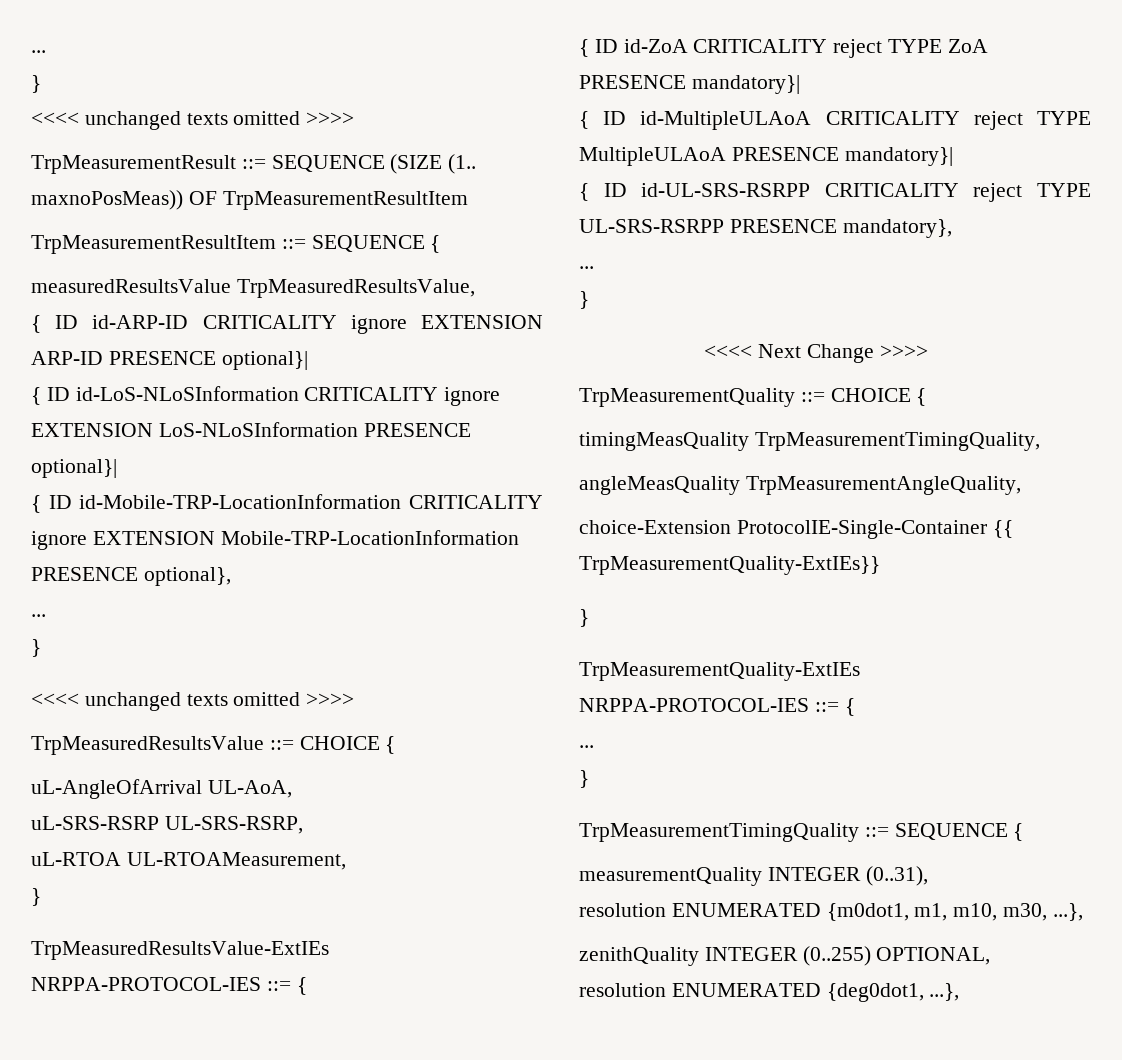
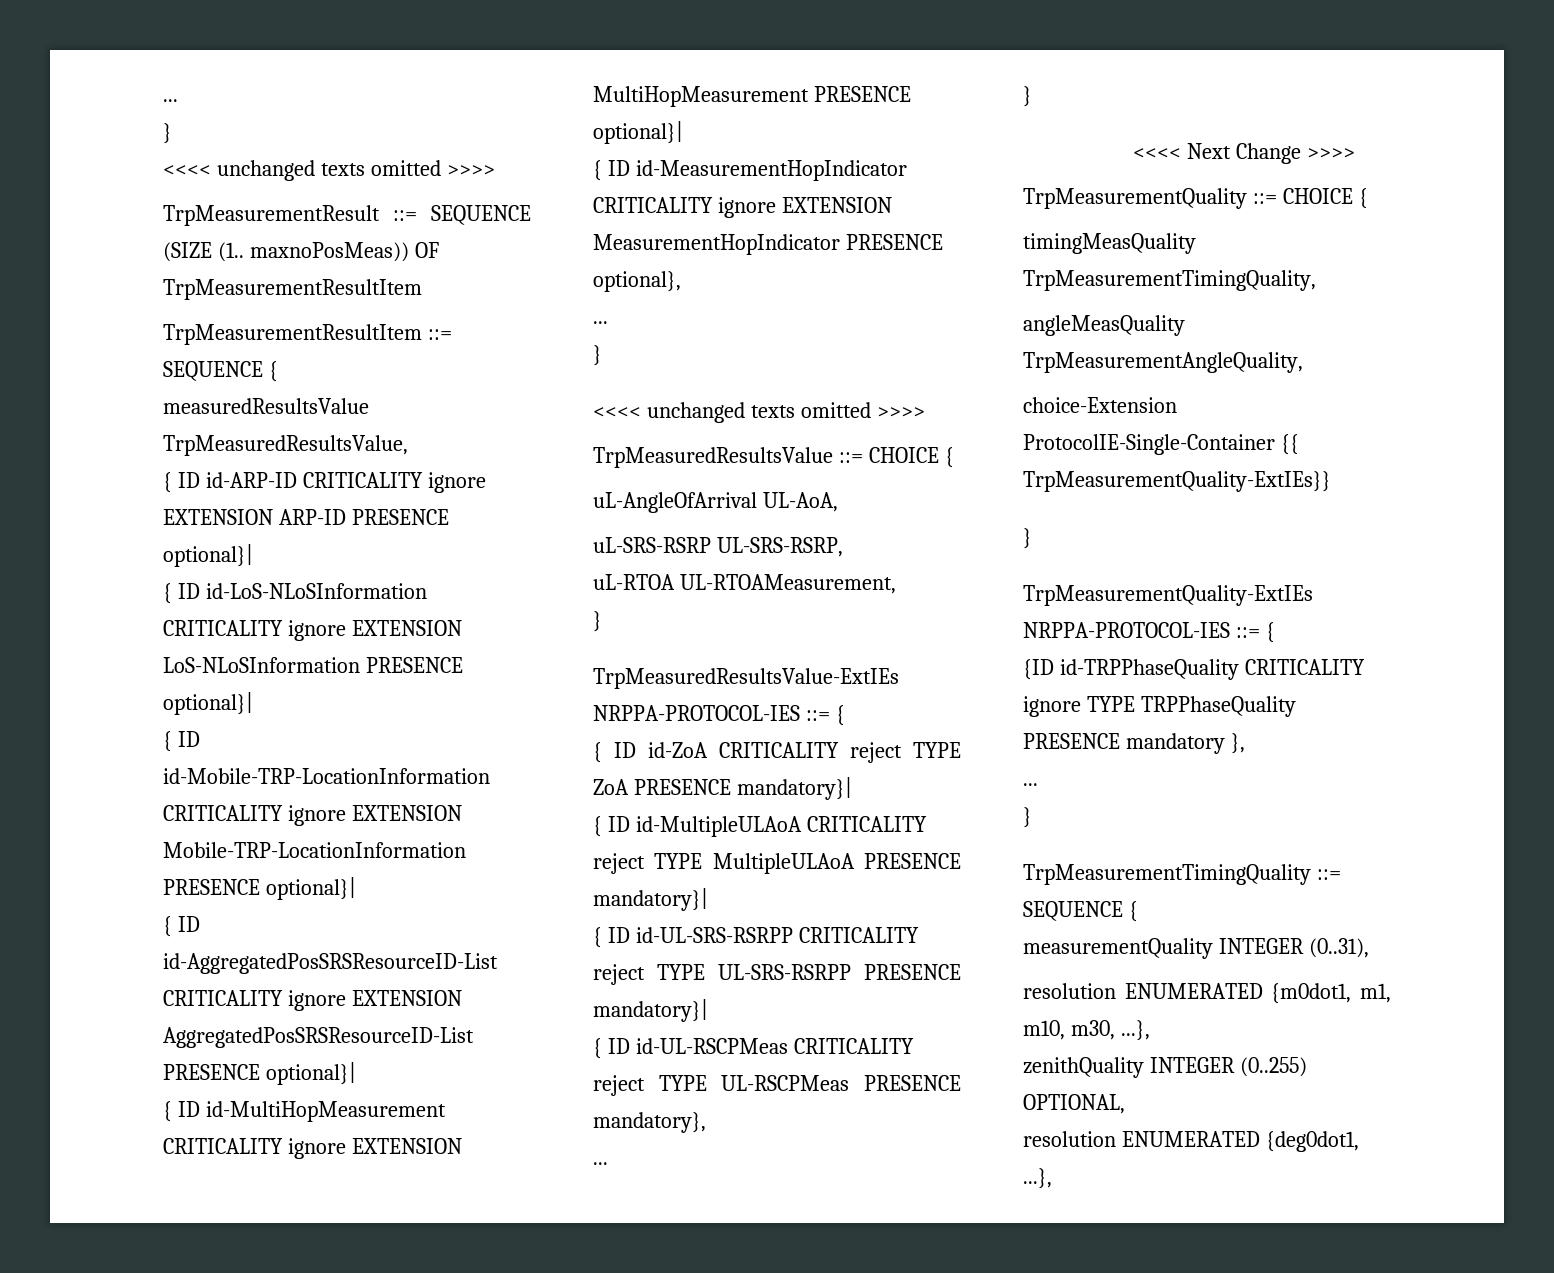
(138, 574) none -> [265,877,356,900] [163,916,200,937] [163,953,498,974] [163,990,462,1011] [163,1027,474,1048] [163,1062,356,1085] [163,1101,446,1122] [163,1138,462,1159] [593,86,911,107] [593,121,683,144] [593,160,907,181] [593,197,892,218] [593,234,943,255] optional}| // { ID id-AggregatedPosSRSResourceID-List CRITICALITY ignore EXTENSION AggregatedPosSRSResourceID-List PRESENCE optional}| // { ID id-MultiHopMeasurement CRITICALITY ignore EXTENSION MultiHopMeasurement PRESENCE optional}| // { ID id-MeasurementHopIndicator CRITICALITY ignore EXTENSION MeasurementHopIndicator PRESENCE
(837, 226) none -> [593,999,708,1022] [593,1038,914,1059] [593,1075,961,1096] mandatory}| // { ID id-UL-RSCPMeas CRITICALITY reject TYPE UL-RSCPMeas PRESENCE
(855, 707) none -> [1023,659,1365,680] [1023,696,1296,717] [1023,733,1245,754] // {ID id-TRPPhaseQuality CRITICALITY ignore TYPE TRPPhaseQuality PRESENCE mandatory },

